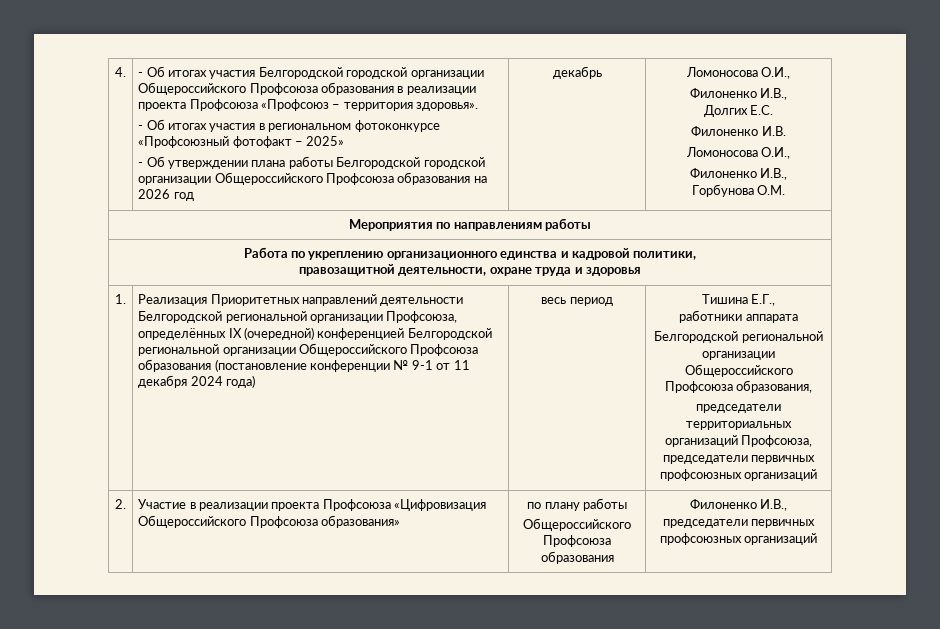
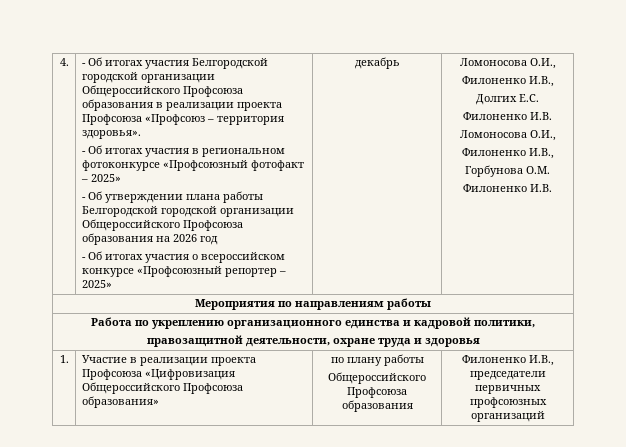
(194, 196) none -> [81,251,285,263] [81,266,286,277] [81,280,112,288] // - Об итогах участия о всероссийском конкурсе «Профсоюзный репортер – 2025»
(786, 190) none -> [463,184,552,192] // Филоненко И.В.
[138,294,464,306] [138,311,458,323] [138,327,492,340] [138,343,479,356] [138,359,470,372] [138,375,256,388] [541,297,613,306] [701,294,776,306] [679,310,798,323] [654,331,823,343] [702,351,775,360] [684,364,793,377] [664,380,813,393] [696,404,781,413] [686,421,792,430] [664,435,813,447] [662,455,816,464] [659,469,818,481] [115,499,126,509] | Реализация Приоритетных направлений деятельности Белгородской региональной организации Профсоюза, определённых IX (очередной) конференцией Белгородской региональной организации Общероссийского Профсоюза образования (постановление конференции № 9-1 от 11 декабря 2024 года) | весь период | Тишина Е.Г., // работники аппарата // Белгородской региональной организации Общероссийского Профсоюза образования, // председатели территориальных организаций Профсоюза, председатели первичных профсоюзных организаций // 2. -> (69, 359) none

